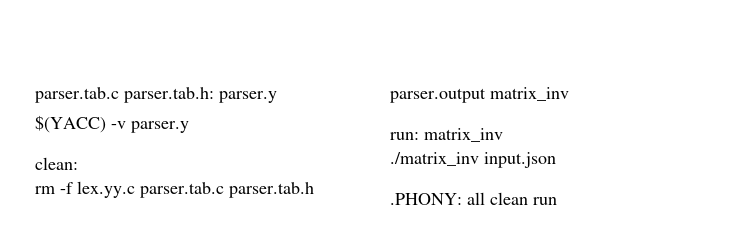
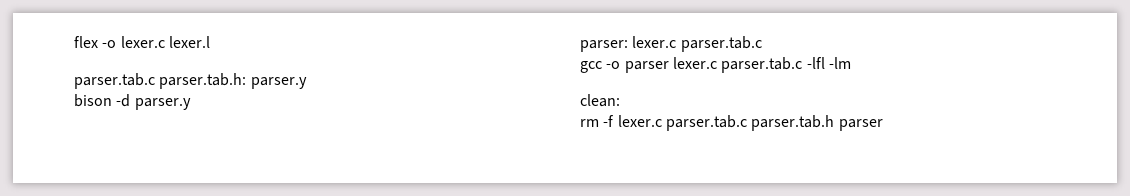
(35, 95) none -> [74,36,210,48] flex -o lexer.c lexer.l //
[35,115,189,133] $(YACC) -v parser.y -> [74,94,191,110] [580,36,762,52] [580,57,851,73] bison -d parser.y // parser: lexer.c parser.tab.c // gcc -o parser lexer.c parser.tab.c -lfl -lm
[77,181,135,198] lex.yy.c -> [617,115,662,127] lexer.c
[390,87,569,103] [390,128,503,142] [390,152,556,168] [390,192,557,205] parser.output matrix_inv // run: matrix_inv // ./matrix_inv input.json // .PHONY: all clean run -> [838,119,883,131] parser

